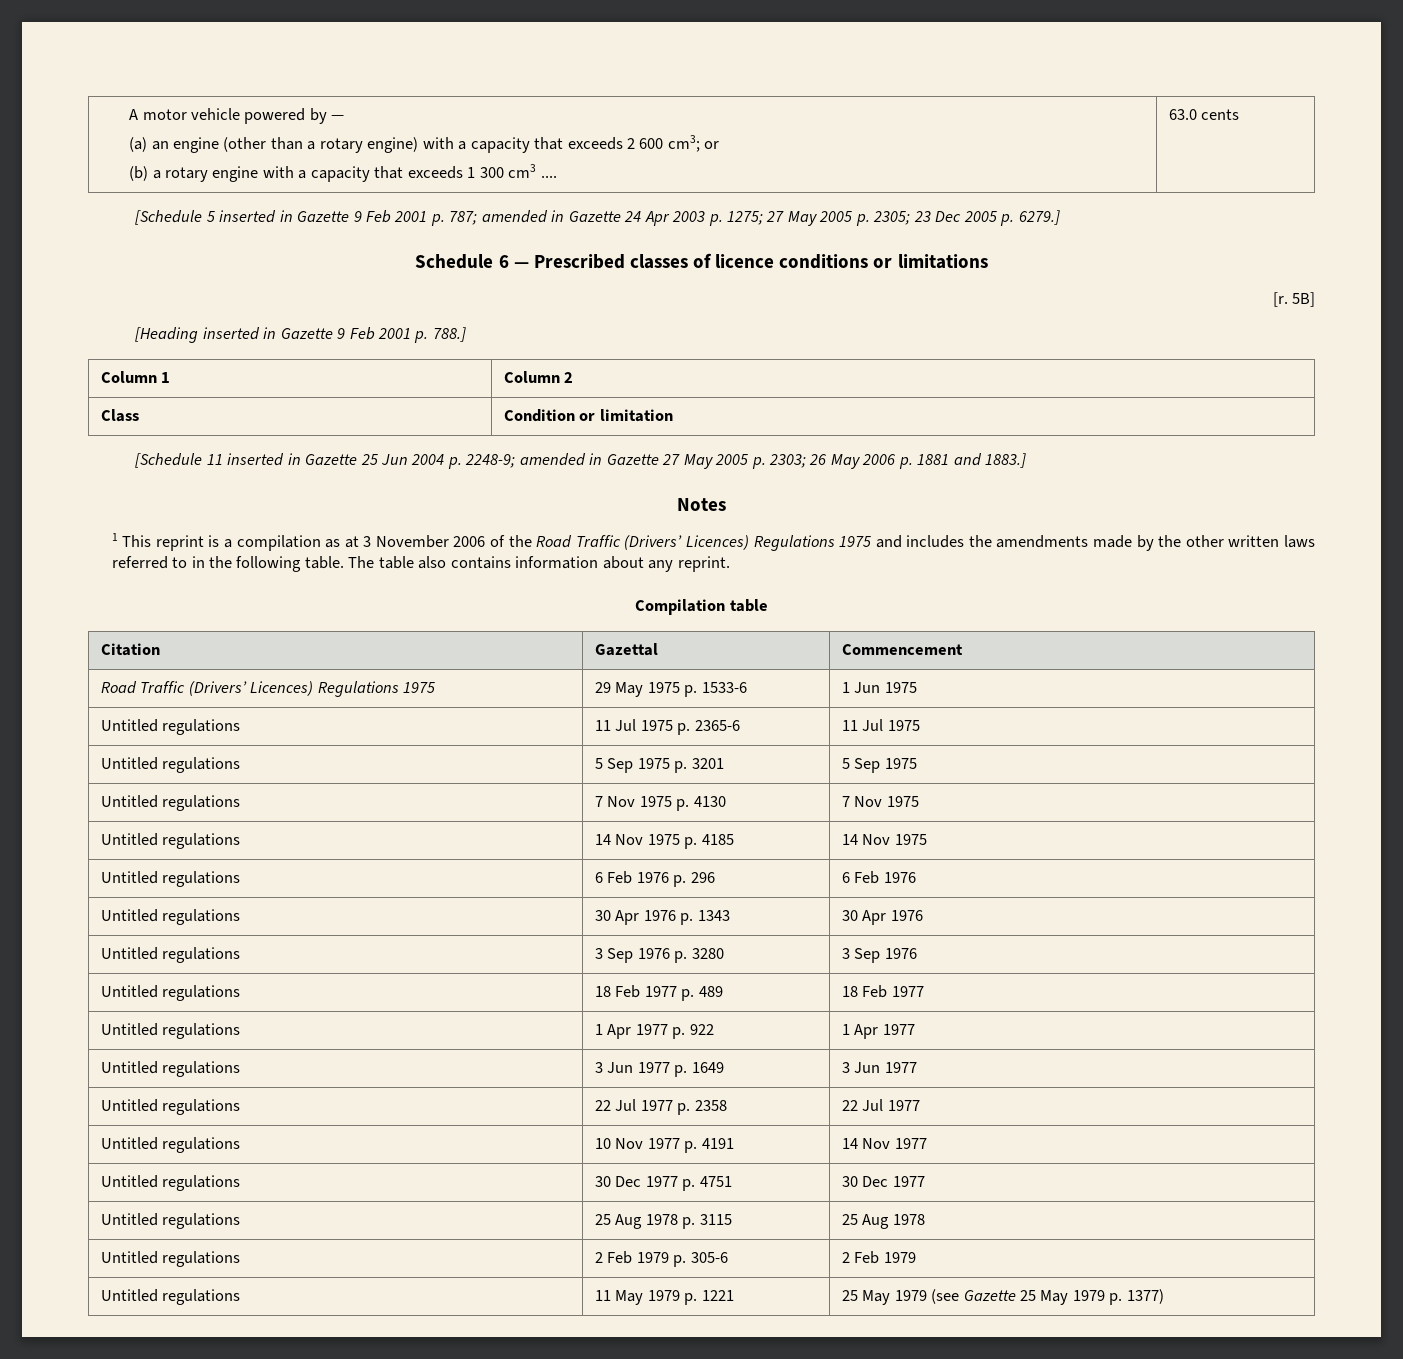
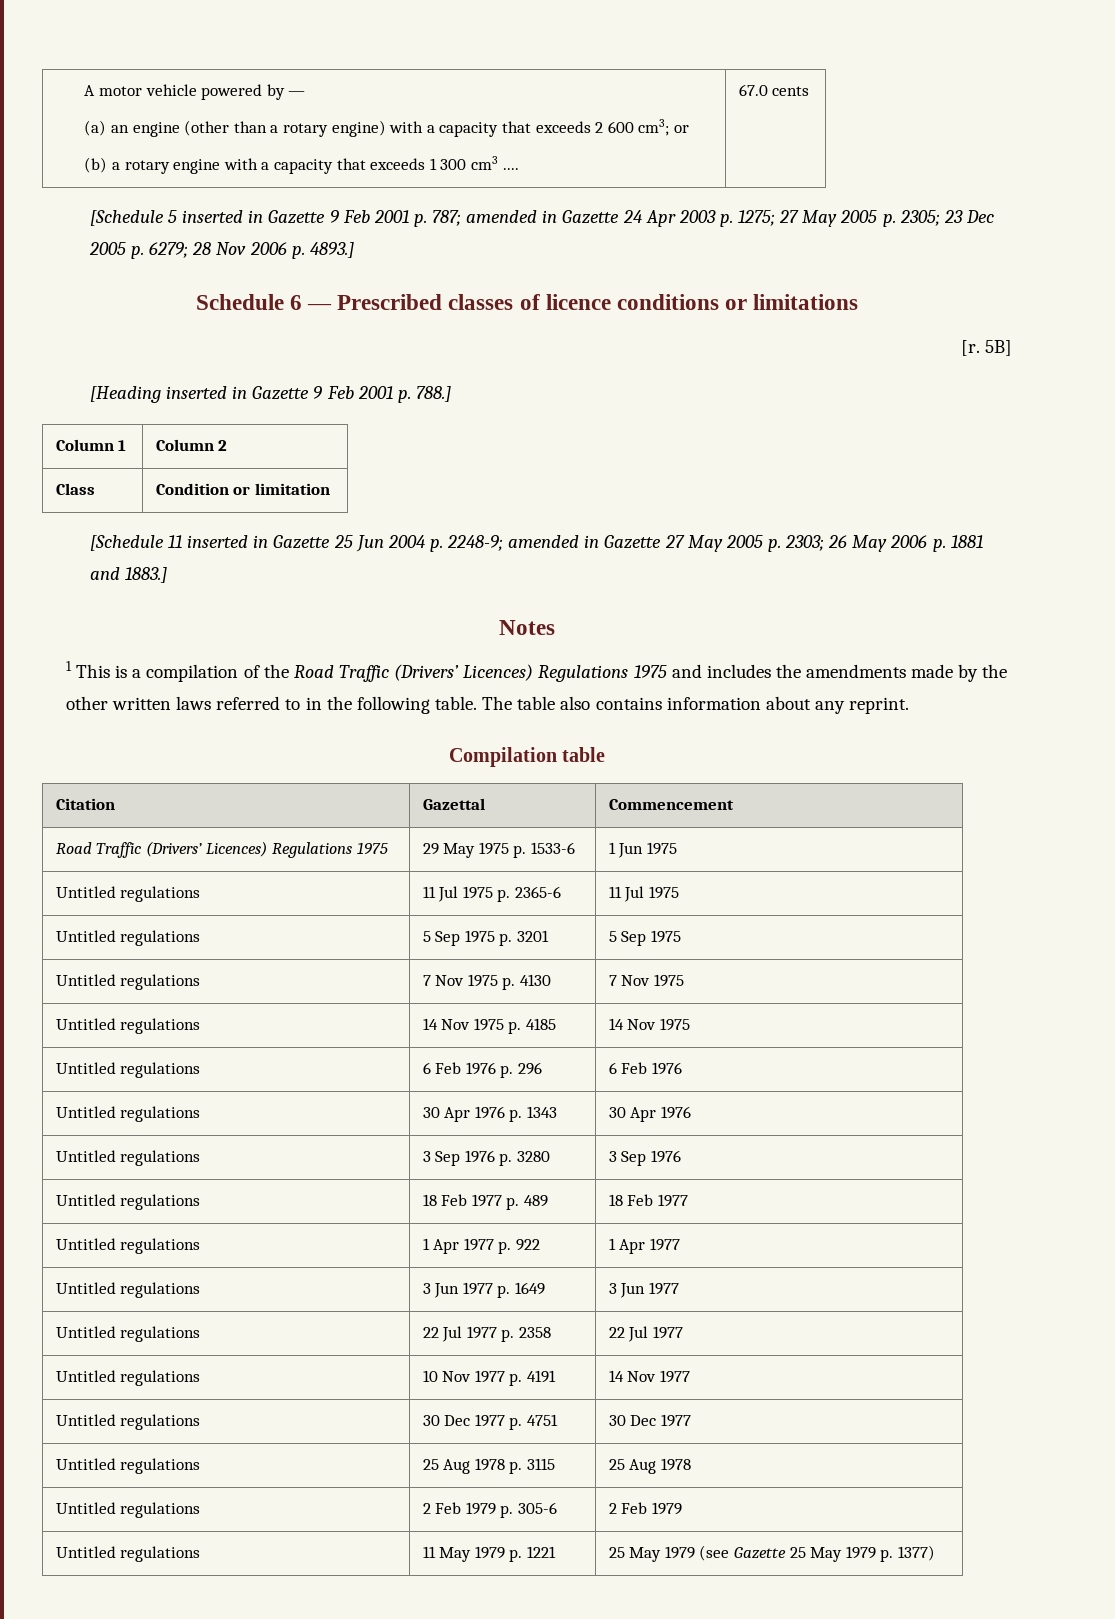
[1168,109,1197,120] 63.0 -> [738,84,768,96] 67.0
[1018,210,1060,225] 6279.] -> [149,242,354,259] 6279; 28 Nov 2006 p. 4893.]
[155,535,204,551] reprint -> (111, 671) none
[325,535,486,548] as at 3 November 2006 -> (239, 673) none

